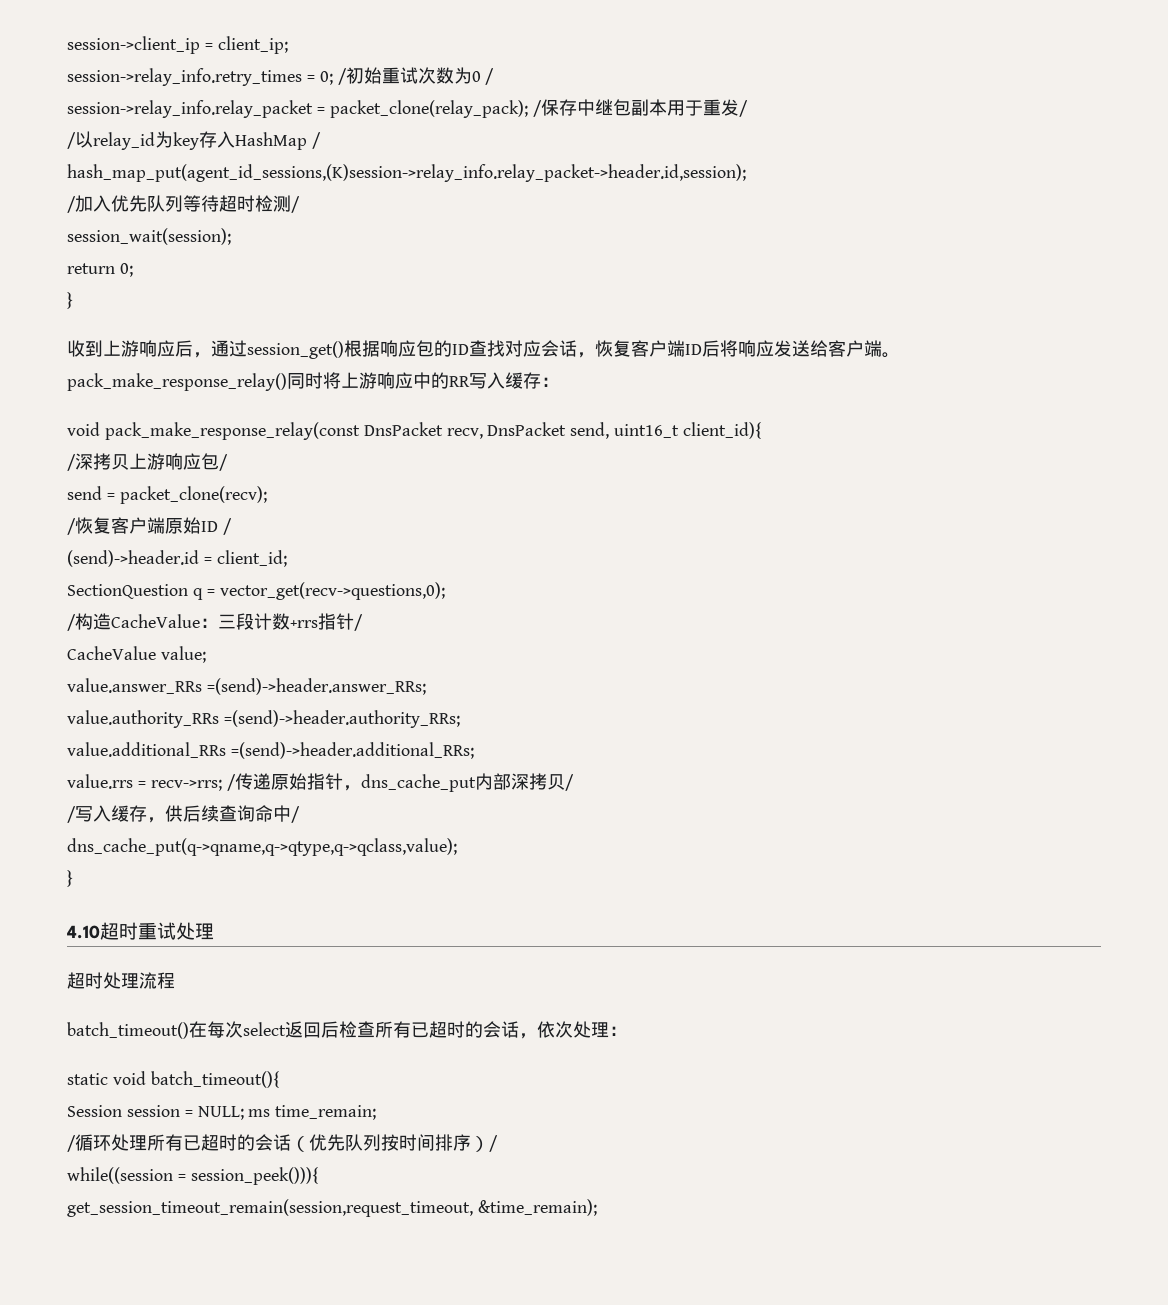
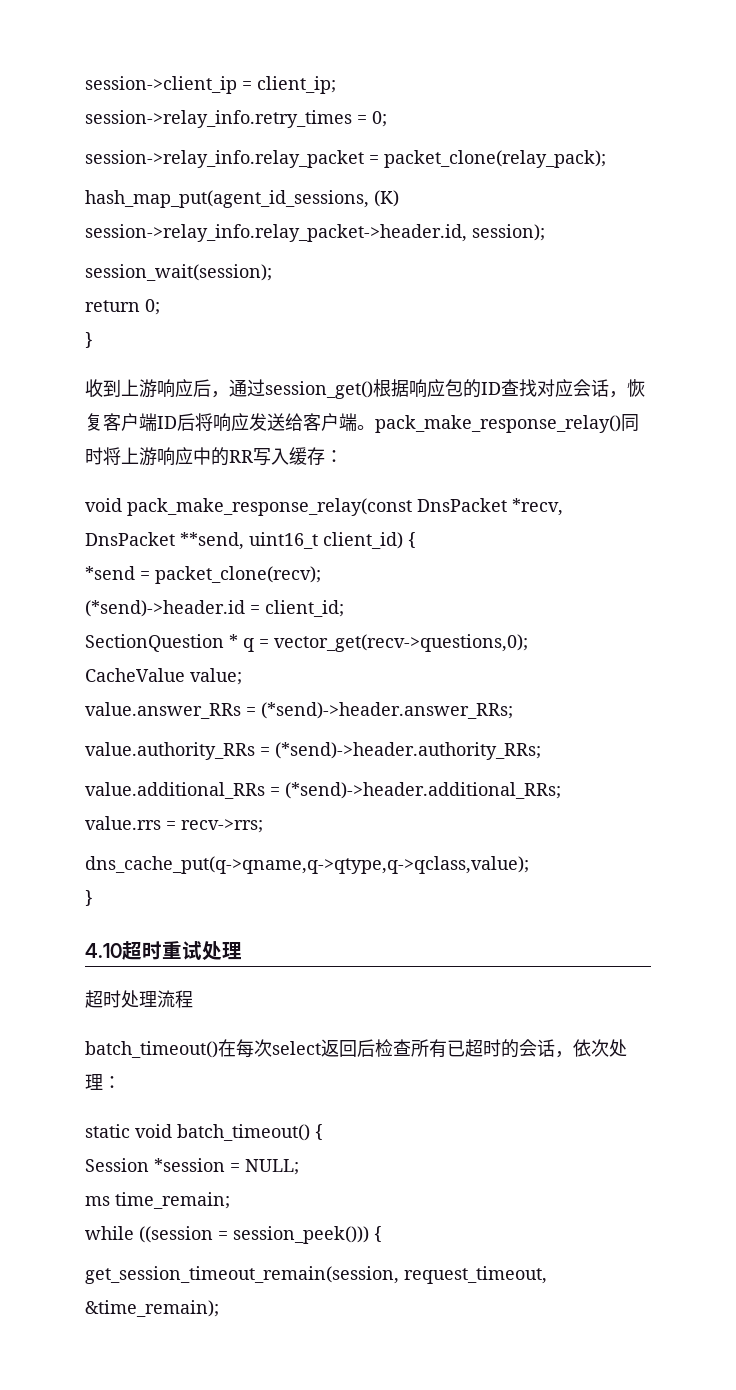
[337,67,495,85] [67,99,748,118] [67,131,321,150] [67,164,746,182] [67,195,300,213] /初始重试次数为0 / // session->relay_info.relay_packet = packet_clone(relay_pack); /保存中继包副本用于重发/ // /以relay_id为key存入HashMap / // hash_map_put(agent_id_sessions,(K)session->relay_info.relay_packet->header.id,session); // /加入优先队列等待超时检测/ -> [85,150,606,168] [85,190,399,208] [85,224,545,242] // session->relay_info.relay_packet = packet_clone(relay_pack); // hash_map_put(agent_id_sessions, (K) session->relay_info.relay_packet->header.id, session);
[446,422,762,439] [67,453,228,471] [67,486,267,504] [67,517,232,535] [67,550,199,567] recv, DnsPacket send, uint16_t client_id){ // /深拷贝上游响应包/ // send = packet_clone(recv); // /恢复客户端原始ID / // (send)->header.id -> [512,498,563,516] [85,532,416,550] [85,566,321,584] [85,600,245,617] *recv, DnsPacket **send, uint16_t client_id) { // *send = packet_clone(recv); // (*send)->header.id
(188, 591) none -> [229,634,238,648] *
[67,613,363,631] // /构造CacheValue：三段计数+rrs指针/ -> (528, 643) none
[206,678,426,695] =(send)->header.answer_RRs; -> [246,702,513,719] = (*send)->header.answer_RRs;
[223,710,460,728] =(send)->header.authority_RRs; -> [260,742,541,760] = (*send)->header.authority_RRs;
[230,742,474,759] =(send)->header.additional_RRs; -> [270,782,561,799] = (*send)->header.additional_RRs;
[226,773,574,792] [67,805,300,823] /传递原始指针，dns_cache_put内部深拷贝/ // /写入缓存，供后续查询命中/ -> (263, 826) none
[150,1071,279,1088] batch_timeout(){ -> [177,1124,323,1141] batch_timeout() {
[126,1105,180,1117] session -> [154,1158,225,1172] *session
(244, 1113) none -> (299, 1167) //
[67,1134,498,1152] [67,1167,318,1185] [67,1199,473,1217] /循环处理所有已超时的会话（优先队列按时间排序）/ // while((session = session_peek())){ // get_session_timeout_remain(session,request_timeout, -> [85,1226,382,1244] [85,1266,547,1284] while ((session = session_peek())) { // get_session_timeout_remain(session, request_timeout,

